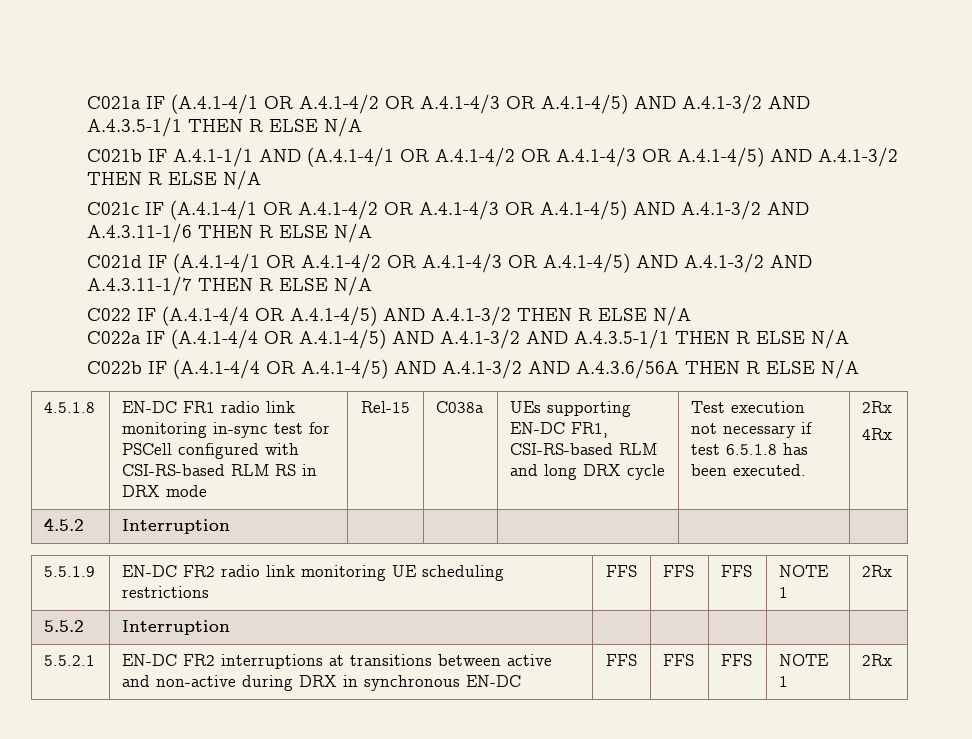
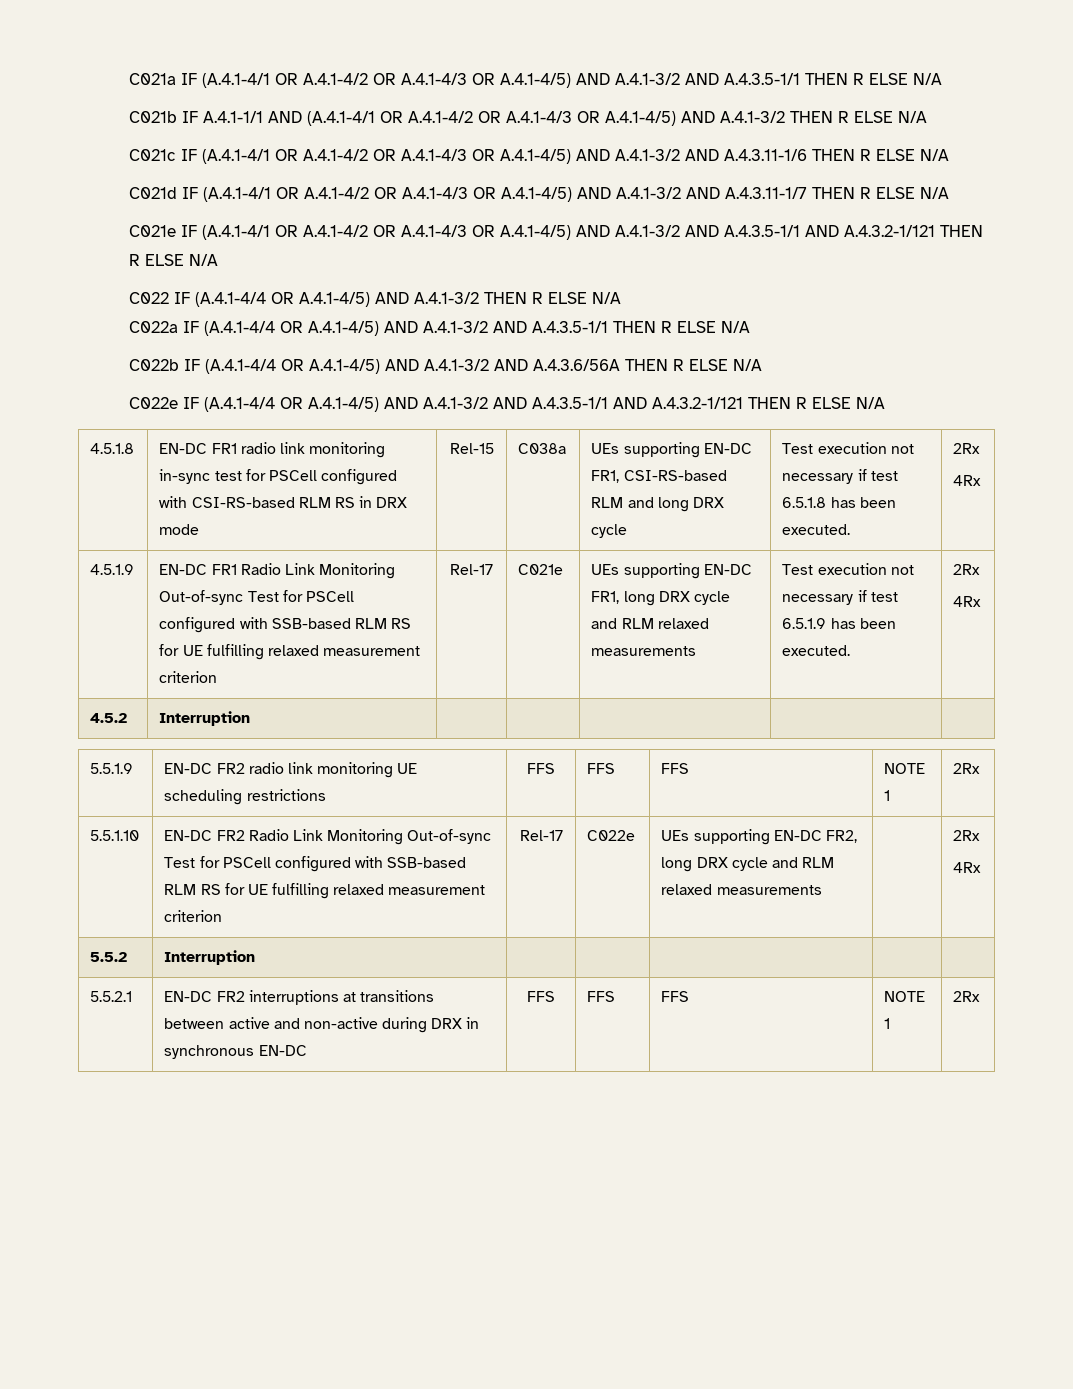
(372, 286) none -> [129,225,984,240] [129,254,219,266] // C021e IF (A.4.1-4/1 OR A.4.1-4/2 OR A.4.1-4/3 OR A.4.1-4/5) AND A.4.1-3/2 AND A.4.3.5-1/1 AND A.4.3.2-1/121 THEN R ELSE N/A
(859, 369) none -> [129,397,886,412] // C022e IF (A.4.1-4/4 OR A.4.1-4/5) AND A.4.1-3/2 AND A.4.3.5-1/1 AND A.4.3.2-1/121 THEN R ELSE N/A
(893, 434) none -> [90,564,135,575] [159,563,396,579] [159,590,354,605] [159,617,412,633] [159,644,421,660] [159,671,218,683] [450,564,493,575] [518,564,564,575] [591,563,752,579] [591,591,730,606] [591,618,709,629] [591,646,697,656] [782,563,914,575] [782,590,898,605] [782,618,896,629] [782,645,851,656] [953,564,981,575] [953,596,982,607] // 4.5.1.9 | EN-DC FR1 Radio Link Monitoring Out-of-sync Test for PSCell configured with SSB-based RLM RS for UE fulfilling relaxed measurement criterion | Rel-17 | C021e | UEs supporting EN-DC FR1, long DRX cycle and RLM relaxed measurements | Test execution not necessary if test 6.5.1.9 has been executed. | 2Rx // 4Rx
(893, 571) none -> [90,830,140,841] [164,829,492,845] [164,856,467,872] [164,883,486,899] [164,910,223,922] [519,830,563,841] [587,830,636,841] [661,829,857,845] [661,857,835,872] [661,884,822,895] [953,830,981,841] [953,862,982,873] // 5.5.1.10 | EN-DC FR2 Radio Link Monitoring Out-of-sync Test for PSCell configured with SSB-based RLM RS for UE fulfilling relaxed measurement criterion | Rel-17 | C022e | UEs supporting EN-DC FR2, long DRX cycle and RLM relaxed measurements | | 2Rx // 4Rx

